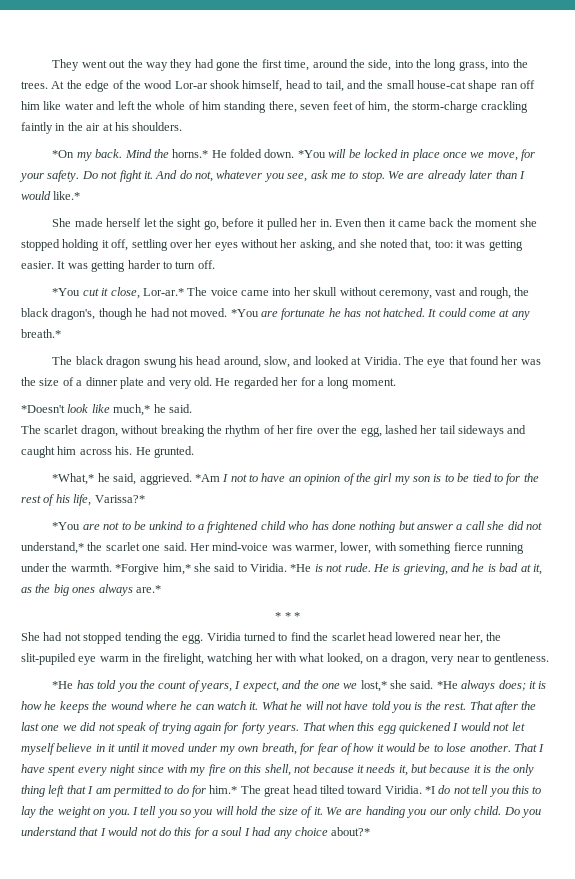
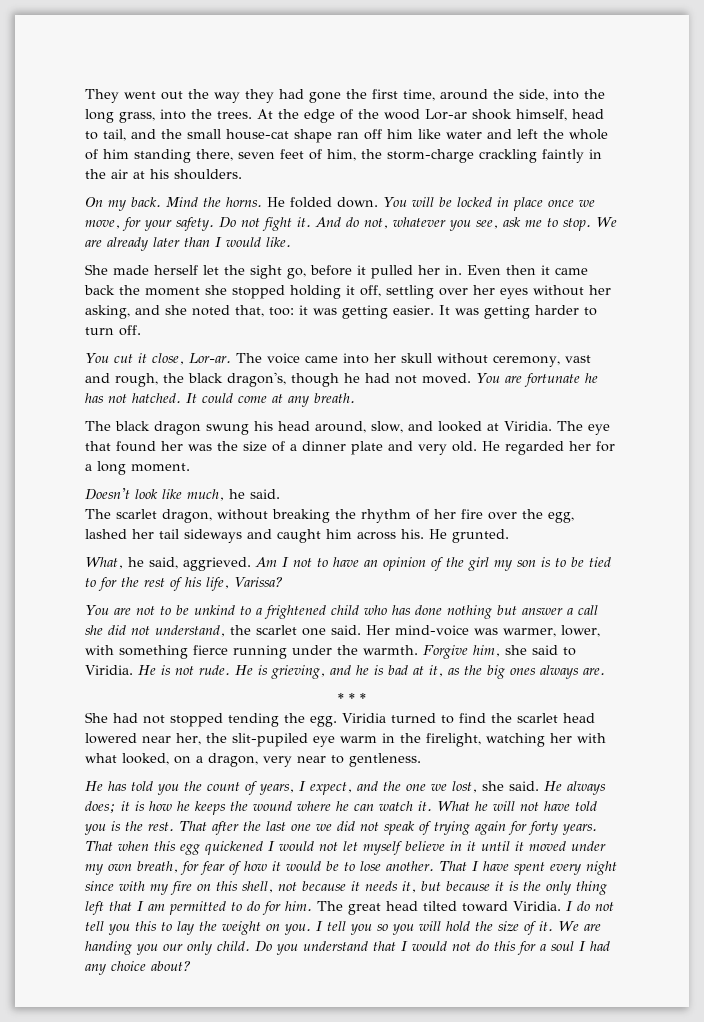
[52,150,75,158] *On -> [85,197,103,207] On
[172,149,209,158] horns.* -> [226,197,262,207] horns.
[297,150,326,158] *You -> [383,197,407,207] You
[53,191,81,200] like.* -> [266,237,291,247] like.
[52,288,81,296] *You -> [85,353,109,363] You
[142,288,184,296] Lor-ar.* -> [188,353,231,363] Lor-ar.
[230,309,259,317] *You -> [476,373,500,383] You
[21,329,61,338] breath.* -> [314,393,355,403] breath.
[21,405,65,413] *Doesn't -> [85,488,130,500] Doesn't
[113,404,151,416] much,* -> [187,489,224,501] much,
[52,473,95,485] *What,* -> [85,557,123,569] What,
[194,474,220,482] *Am -> [254,557,277,567] Am
[94,495,145,503] [52,522,81,530] Varissa?* // *You -> [234,577,283,587] [85,605,109,615] Varissa? // You
[21,542,84,554] understand,* -> [155,625,225,637] understand,
[115,563,191,575] *Forgive him,* -> [423,645,500,659] Forgive him,
[290,564,312,572] *He -> [138,665,156,675] He
[135,585,161,593] are.* -> [583,668,605,675] are.
[52,681,74,689] *He -> [85,781,103,791] He
[360,680,387,692] lost,* -> [452,781,477,793] lost,
[436,681,458,689] *He -> [544,781,562,791] He
[209,785,238,794] him.* -> [285,901,312,911] him.
[425,786,435,794] *I -> [566,901,573,911] I
[331,827,371,836] about?* -> [151,961,191,971] about?

